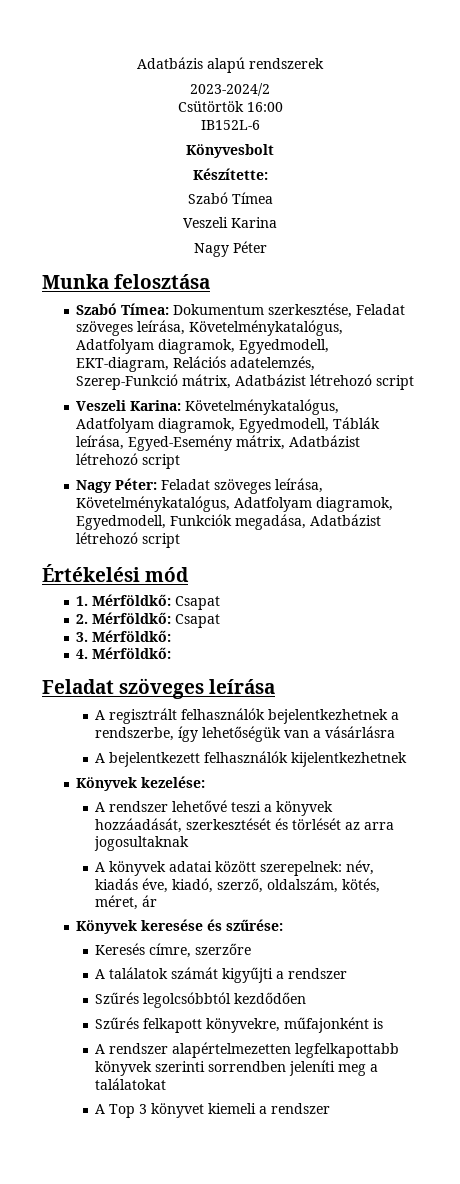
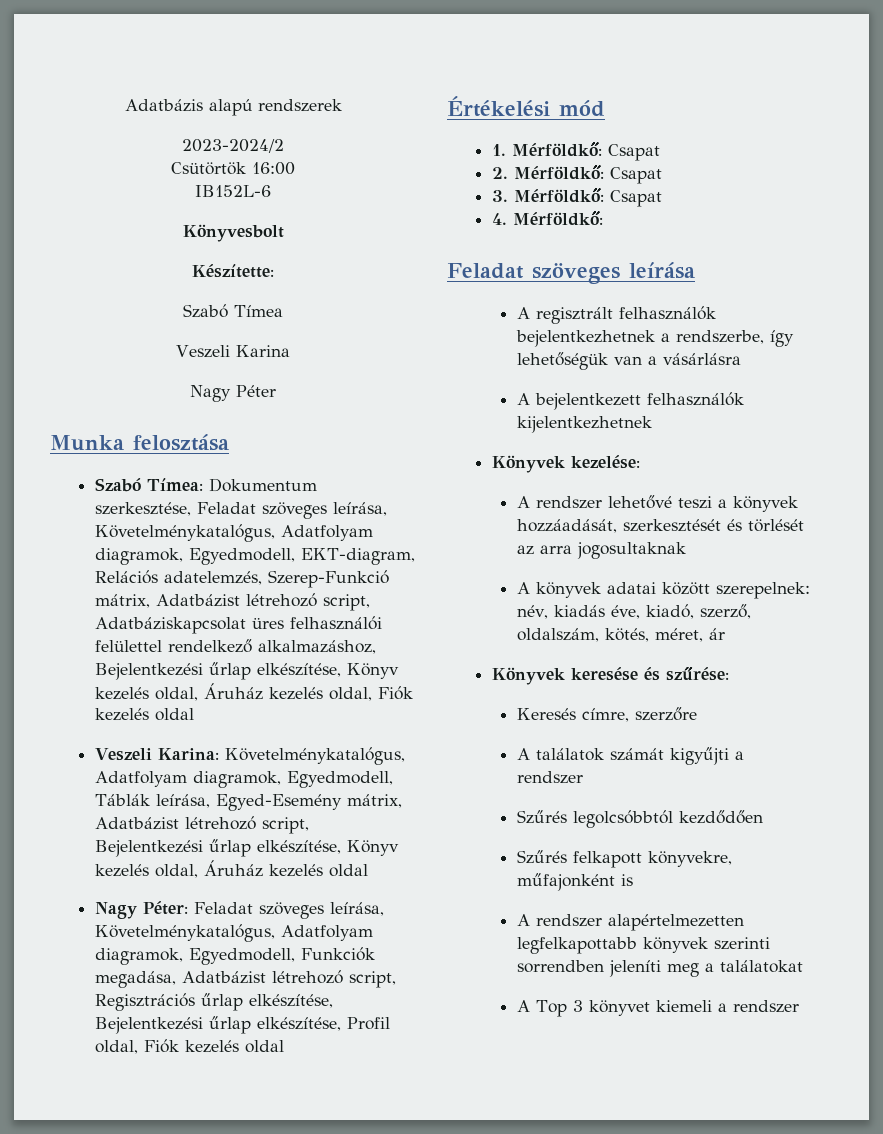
[376,375,415,390] script -> [322,594,370,611] [94,616,382,634] [94,639,376,654] [94,662,399,680] [94,683,413,701] [94,708,194,721] script, Adatbáziskapcsolat üres felhasználói felülettel rendelkező alkalmazáshoz, Bejelentkezési űrlap elkészítése, Könyv kezelés oldal, Áruház kezelés oldal, Fiók kezelés oldal
[142,454,181,469] script -> [261,817,309,834] [94,839,399,857] [94,860,368,878] script, Bejelentkezési űrlap elkészítése, Könyv kezelés oldal, Áruház kezelés oldal
[142,533,181,548] script -> [348,971,396,988] [94,993,333,1011] [94,1016,390,1034] [94,1039,284,1054] script, Regisztrációs űrlap elkészítése, Bejelentkezési űrlap elkészítése, Profil oldal, Fiók kezelés oldal
(172, 636) none -> [609,190,662,207] Csapat

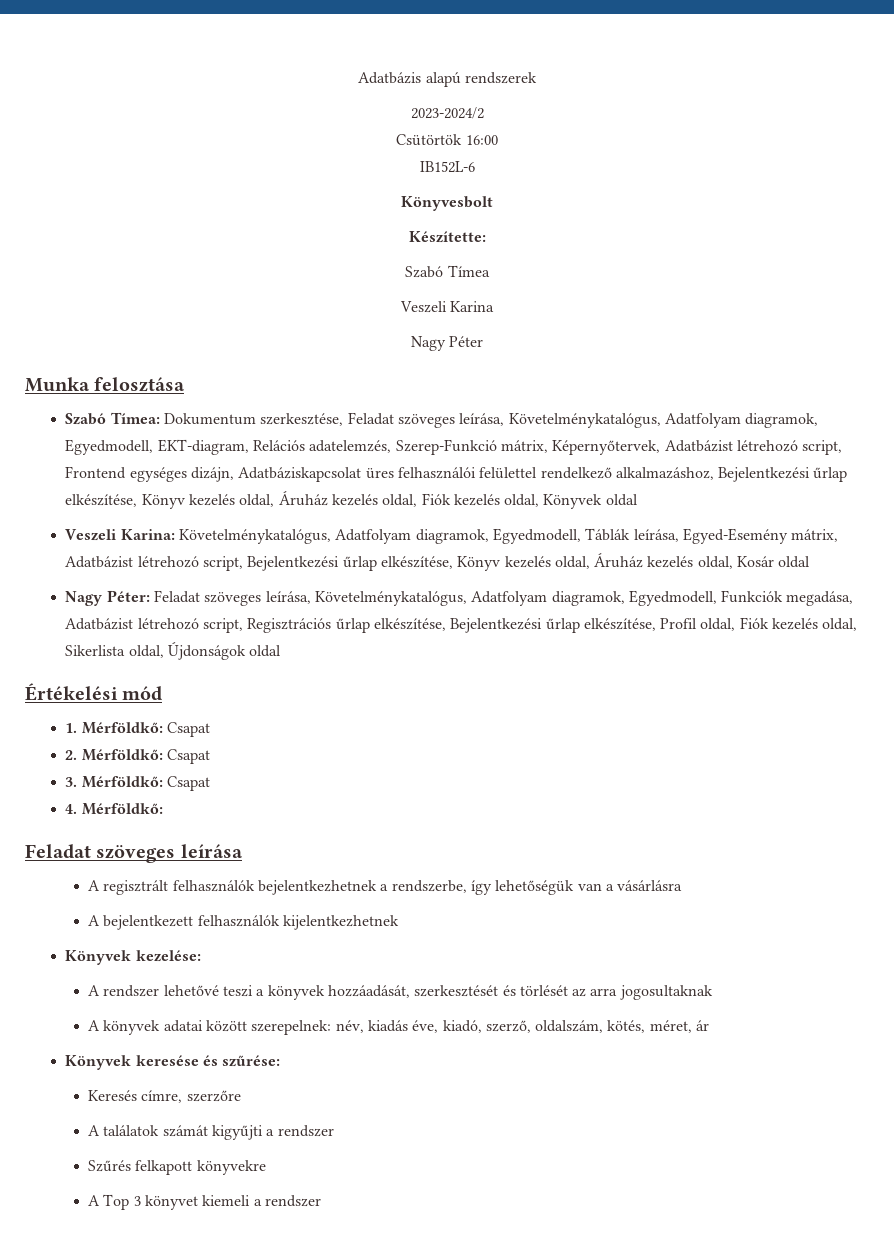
[155,593,370,611] Adatbázist létrehozó script, -> [552,440,843,455] [65,466,234,482] Képernyőtervek, Adatbázist létrehozó script, Frontend egységes dizájn,
(149, 714) none -> [504,494,603,509] oldal, Könyvek
(323, 870) none -> [697,556,775,569] oldal, Kosár
(239, 1046) none -> [822,618,858,631] [65,642,246,660] oldal, Sikerlista oldal, Újdonságok
[517,810,764,828] // Szűrés legolcsóbbtól kezdődően -> (334, 1131) none
[648,851,733,867] [517,873,634,891] [517,914,745,931] [517,937,771,954] [517,960,804,977] könyvekre, műfajonként is // A rendszer alapértelmezetten legfelkapottabb könyvek szerinti sorrendben jeleníti meg a találatokat -> [196,1160,266,1175] könyvekre

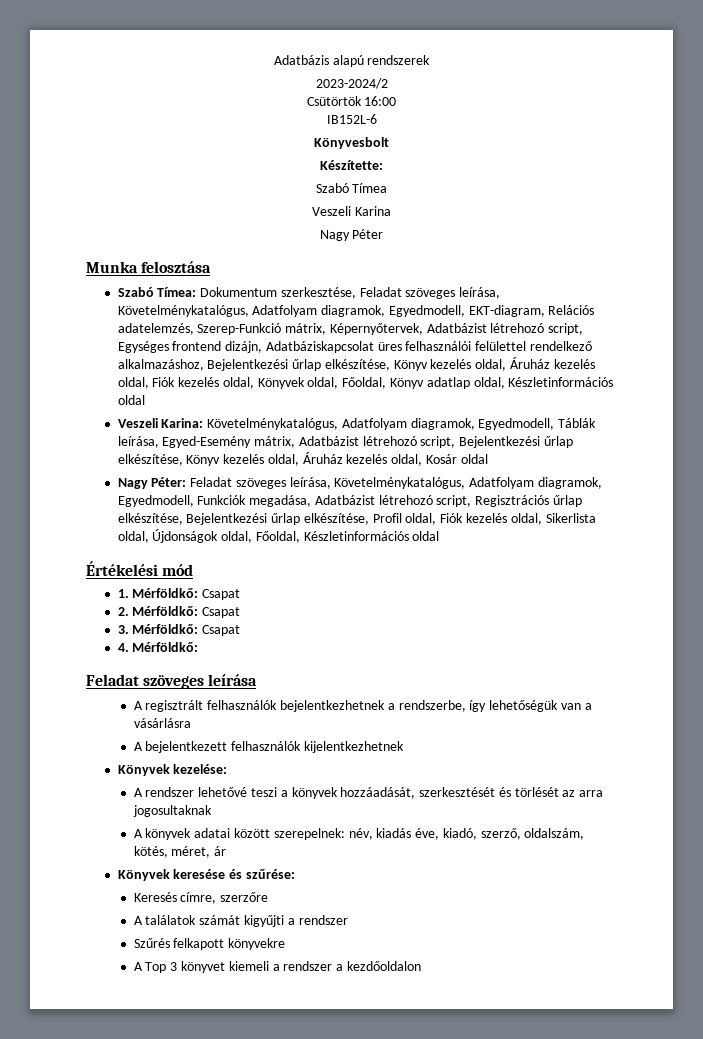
[65,466,187,482] Frontend egységes -> [117,341,222,353] Egységes frontend
(603, 501) none -> [307,377,614,389] oldal, Főoldal, Könyv adatlap oldal, Készletinformációs
(246, 651) none -> [221,531,409,543] oldal, Főoldal, Készletinformációs
(321, 1201) none -> [336,961,421,971] a kezdőoldalon

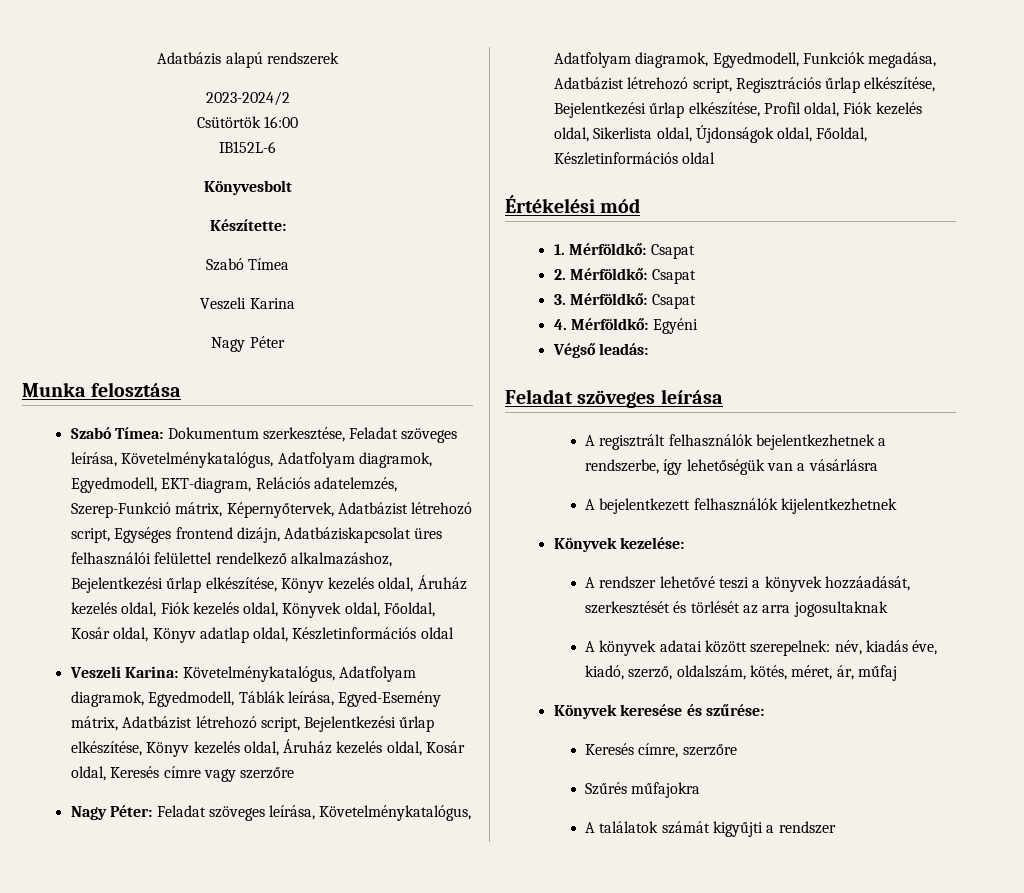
(387, 383) none -> [70,627,149,642] Kosár oldal,
[460,454,488,464] oldal -> [70,766,295,782] oldal, Keresés címre vagy szerzőre
(199, 647) none -> [652,318,698,334] [552,343,649,358] Egyéni // Végső leadás:
[214,846,227,856] ár -> [836,665,898,681] ár, műfaj
(269, 897) none -> [585,782,701,798] // Szűrés műfajokra
[133,938,286,950] [133,961,421,973] // Szűrés felkapott könyvekre // A Top 3 könyvet kiemeli a rendszer a kezdőoldalon -> (836, 827) none

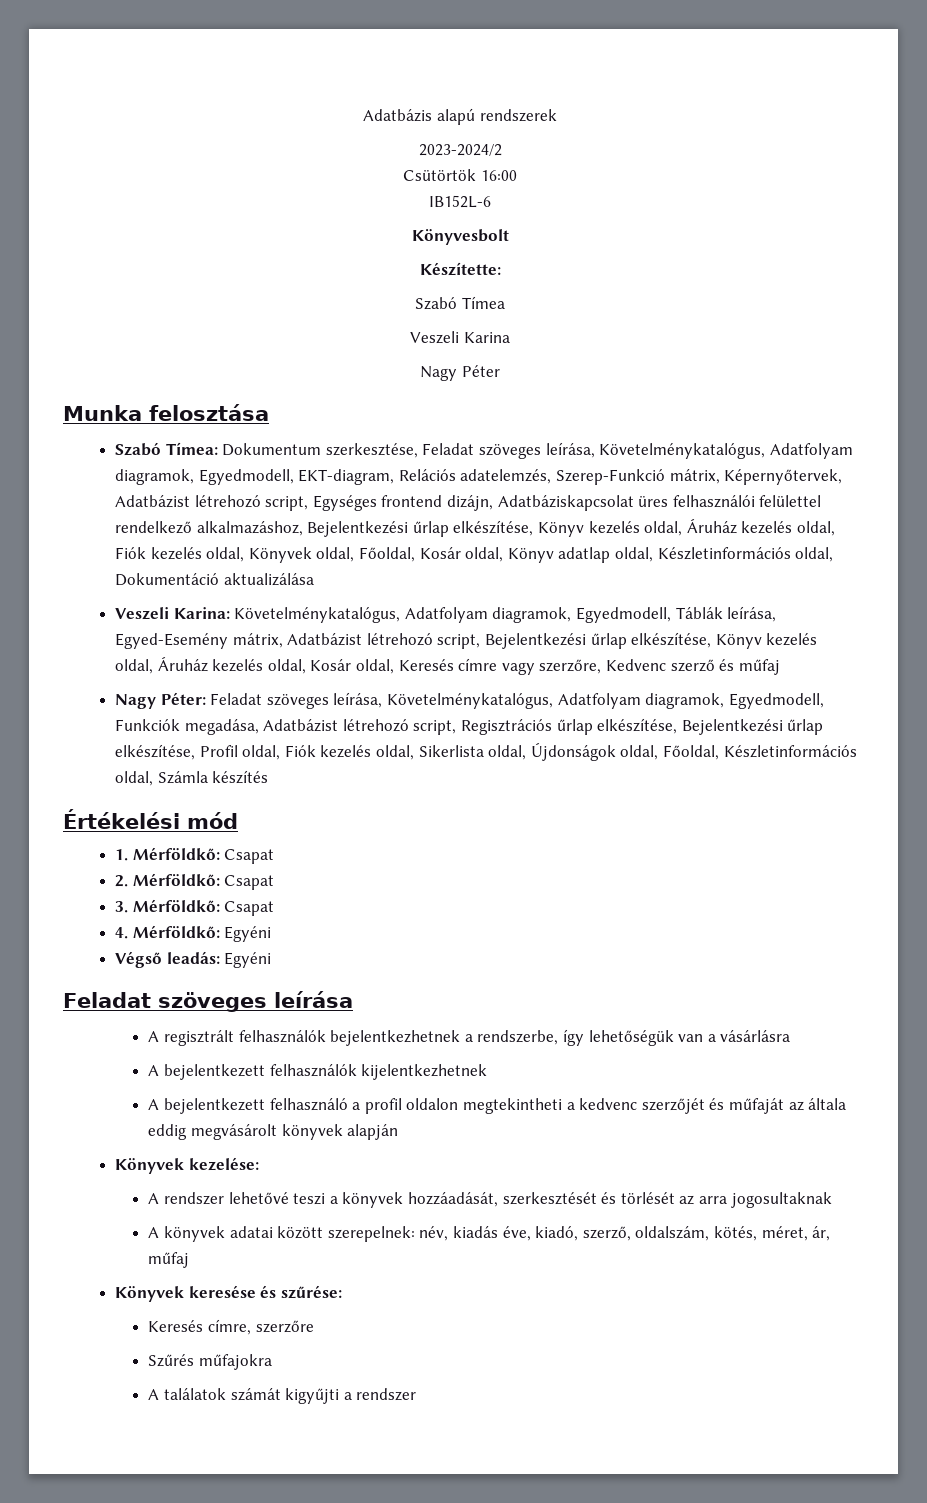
[420,627,454,639] oldal -> [795,547,834,562] [115,573,314,586] oldal, Dokumentáció aktualizálása
[240,767,295,779] szerzőre -> [539,659,780,675] szerzőre, Kedvenc szerző és műfaj
[682,152,716,164] oldal -> [115,770,269,786] oldal, Számla készítés
(649, 349) none -> [224,952,272,968] Egyéni
(898, 506) none -> [148,1098,847,1114] [148,1124,399,1140] // A bejelentkezett felhasználó a profil oldalon megtekintheti a kedvenc szerzőjét és műfaját az általa eddig megvásárolt könyvek alapján

